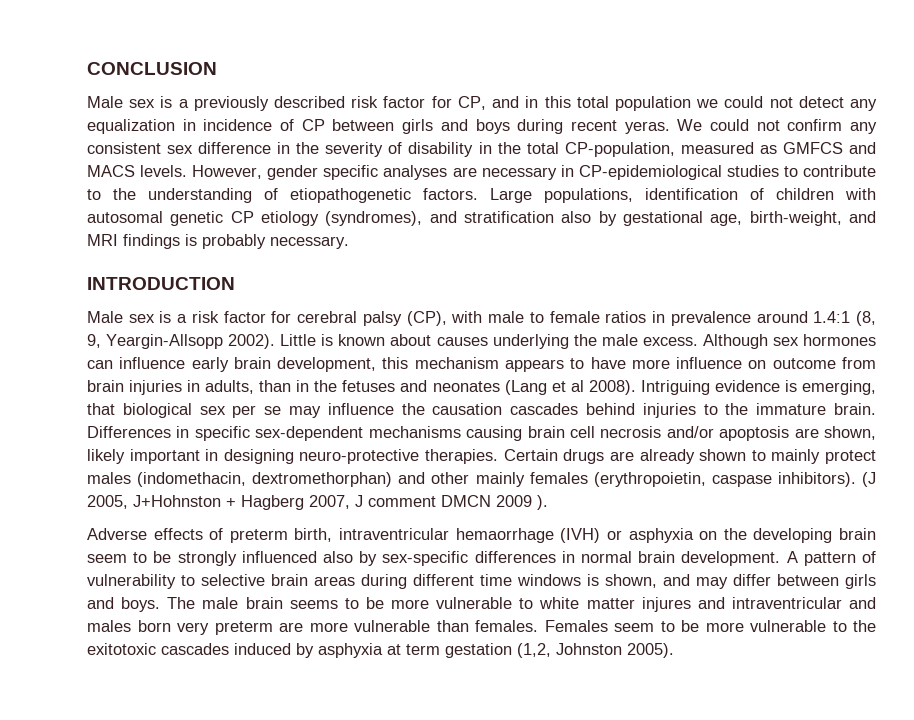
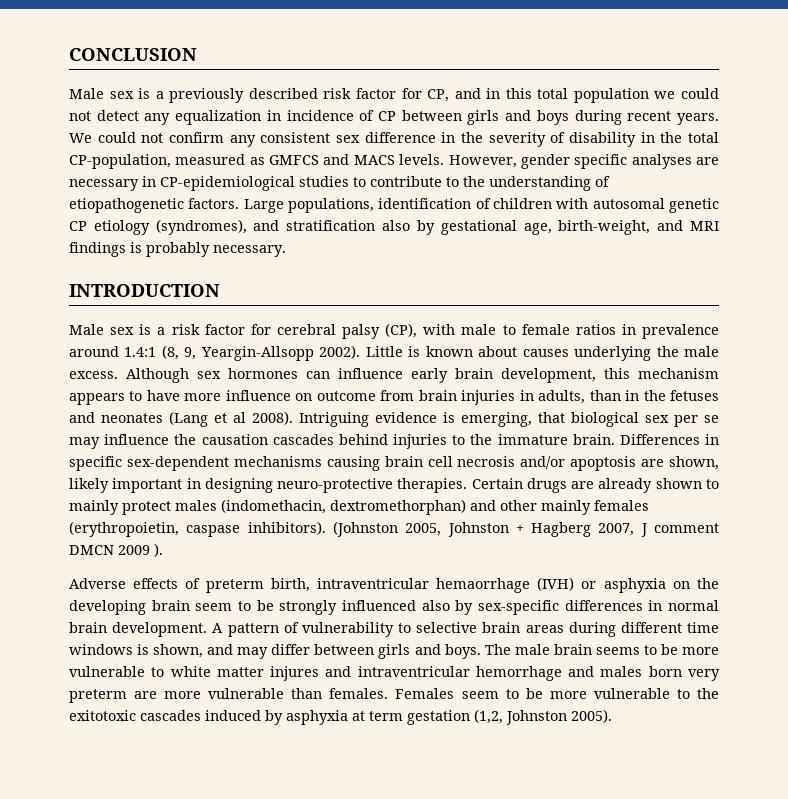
[624,121,670,134] yeras. -> [677,113,719,125] years.
[862,472,877,487] [87,495,221,509] (J 2005, J+Hohnston -> [332,521,509,537] (Johnston 2005, Johnston
(842, 603) none -> [475,666,562,681] hemorrhage

